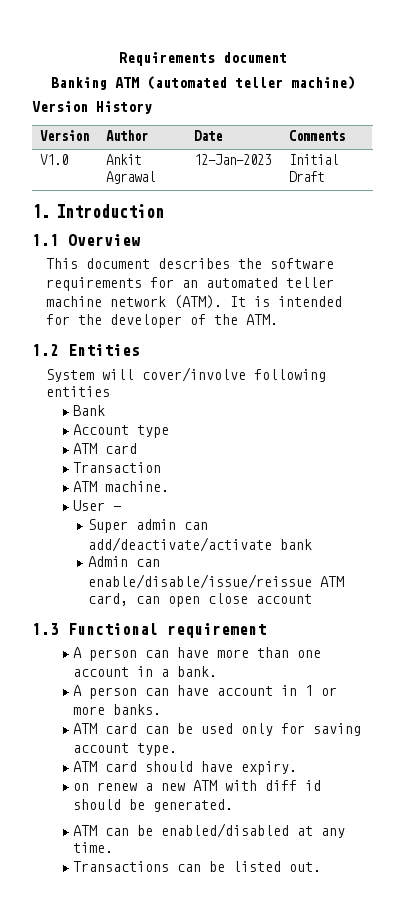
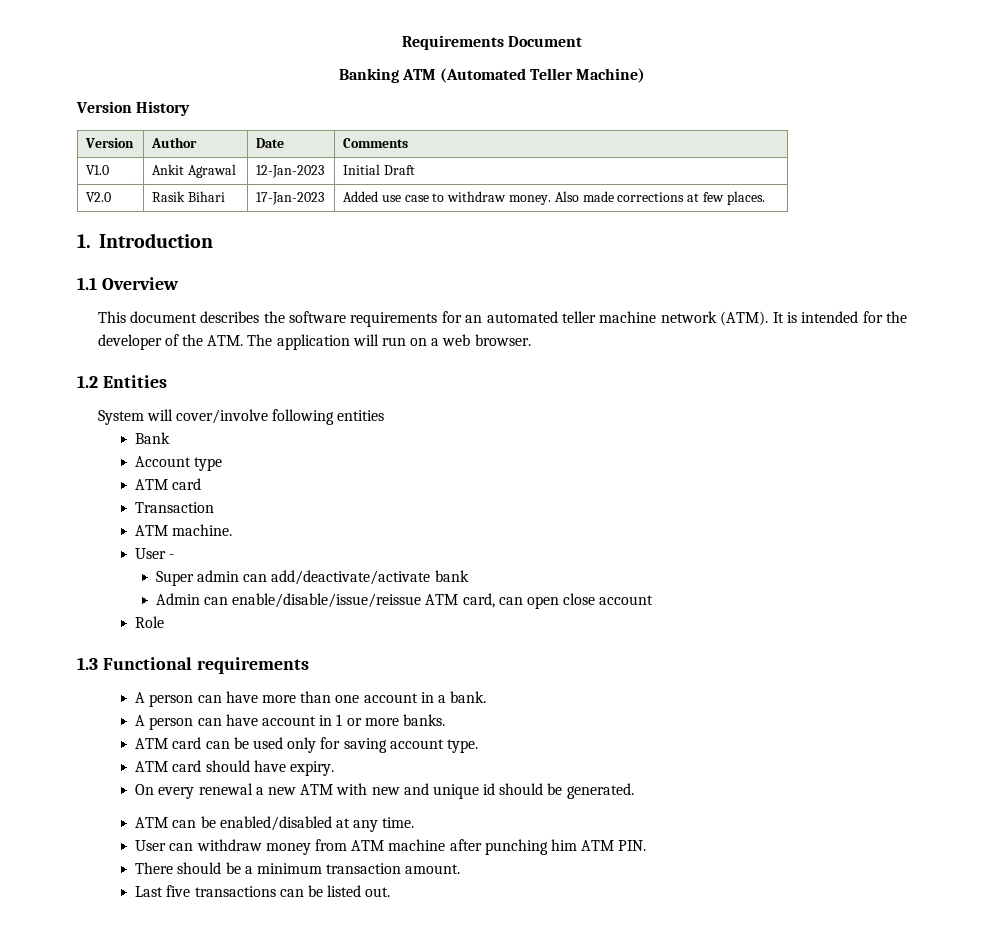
[222,52,287,63] document -> [508,36,583,47] Document
[146,76,355,90] (automated teller machine) -> [440,68,646,83] (Automated Teller Machine)
(325, 176) none -> [86,192,112,202] [152,191,225,202] [256,192,325,205] [343,191,765,205] // V2.0 | Rasik Bihari | 17-Jan-2023 | Added use case to withdraw money. Also made corrections at few places.
(279, 319) none -> [247,334,531,350] The application will run on a web browser.
(312, 599) none -> [135,616,165,628] // Role
[167,623,266,638] requirement -> [196,657,309,674] requirements
[73,782,138,791] on renew -> [135,783,253,799] On every renewal
[265,780,298,791] diff -> [371,783,479,799] new and unique
[73,861,170,872] Transactions -> [135,839,647,855] [135,862,461,874] [135,885,276,897] User can withdraw money from ATM machine after punching him ATM PIN. // There should be a minimum transaction amount. // Last five transactions

